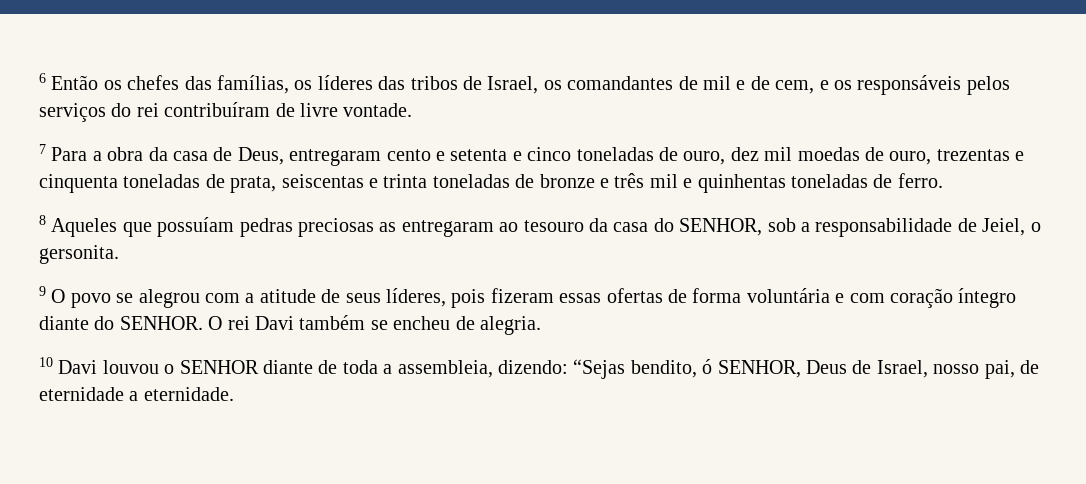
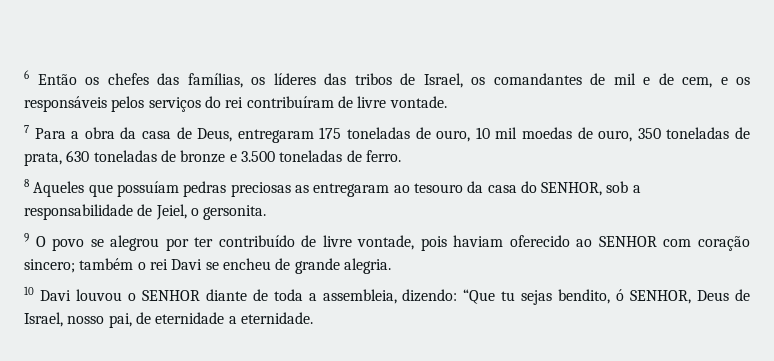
[386,147,572,161] cento e setenta e cinco -> [319,127,342,139] 175
[730,147,759,161] dez -> [475,127,490,139] 10
[936,149,1025,161] [39,173,786,193] trezentas e cinquenta toneladas de prata, seiscentas e trinta toneladas de bronze e três mil e quinhentas -> [637,127,751,139] [24,150,275,166] 350 toneladas de prata, 630 toneladas de bronze e 3.500
[205,288,1017,308] [39,316,223,330] com a atitude de seus líderes, pois fizeram essas ofertas de forma voluntária e com coração íntegro diante do SENHOR. O -> [165,235,751,251] [24,258,146,273] por ter contribuído de livre vontade, pois haviam oferecido ao SENHOR com coração sincero; também o
[299,315,366,330] também -> (203, 264) none
(475, 323) none -> [294,258,340,274] grande
[573,359,626,379] “Sejas -> [463,289,553,305] “Que tu sejas

